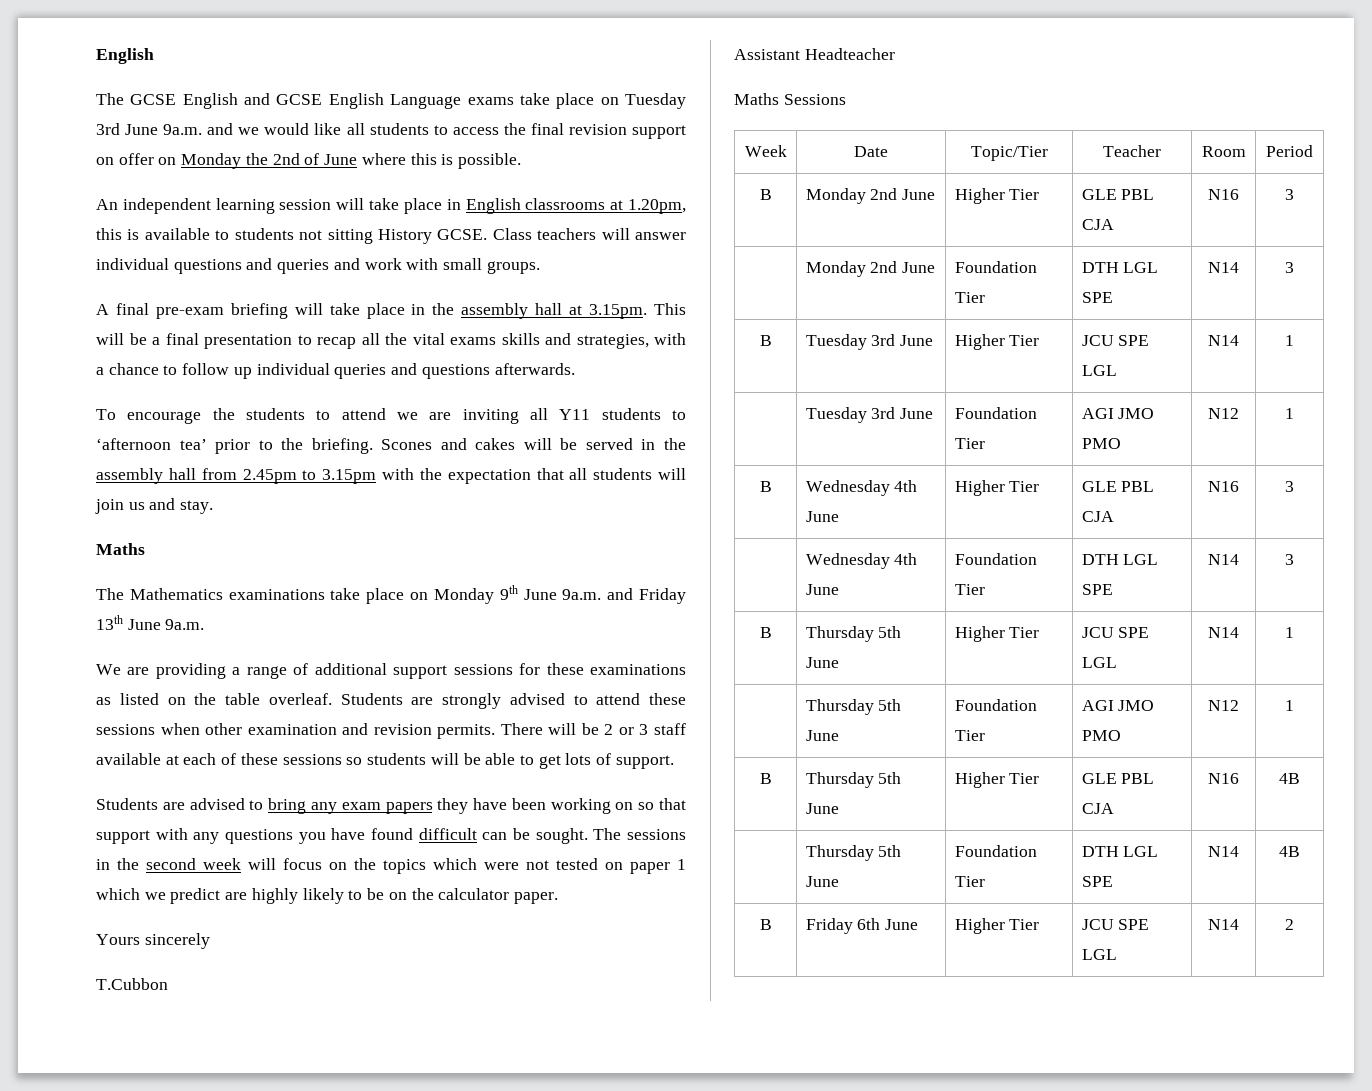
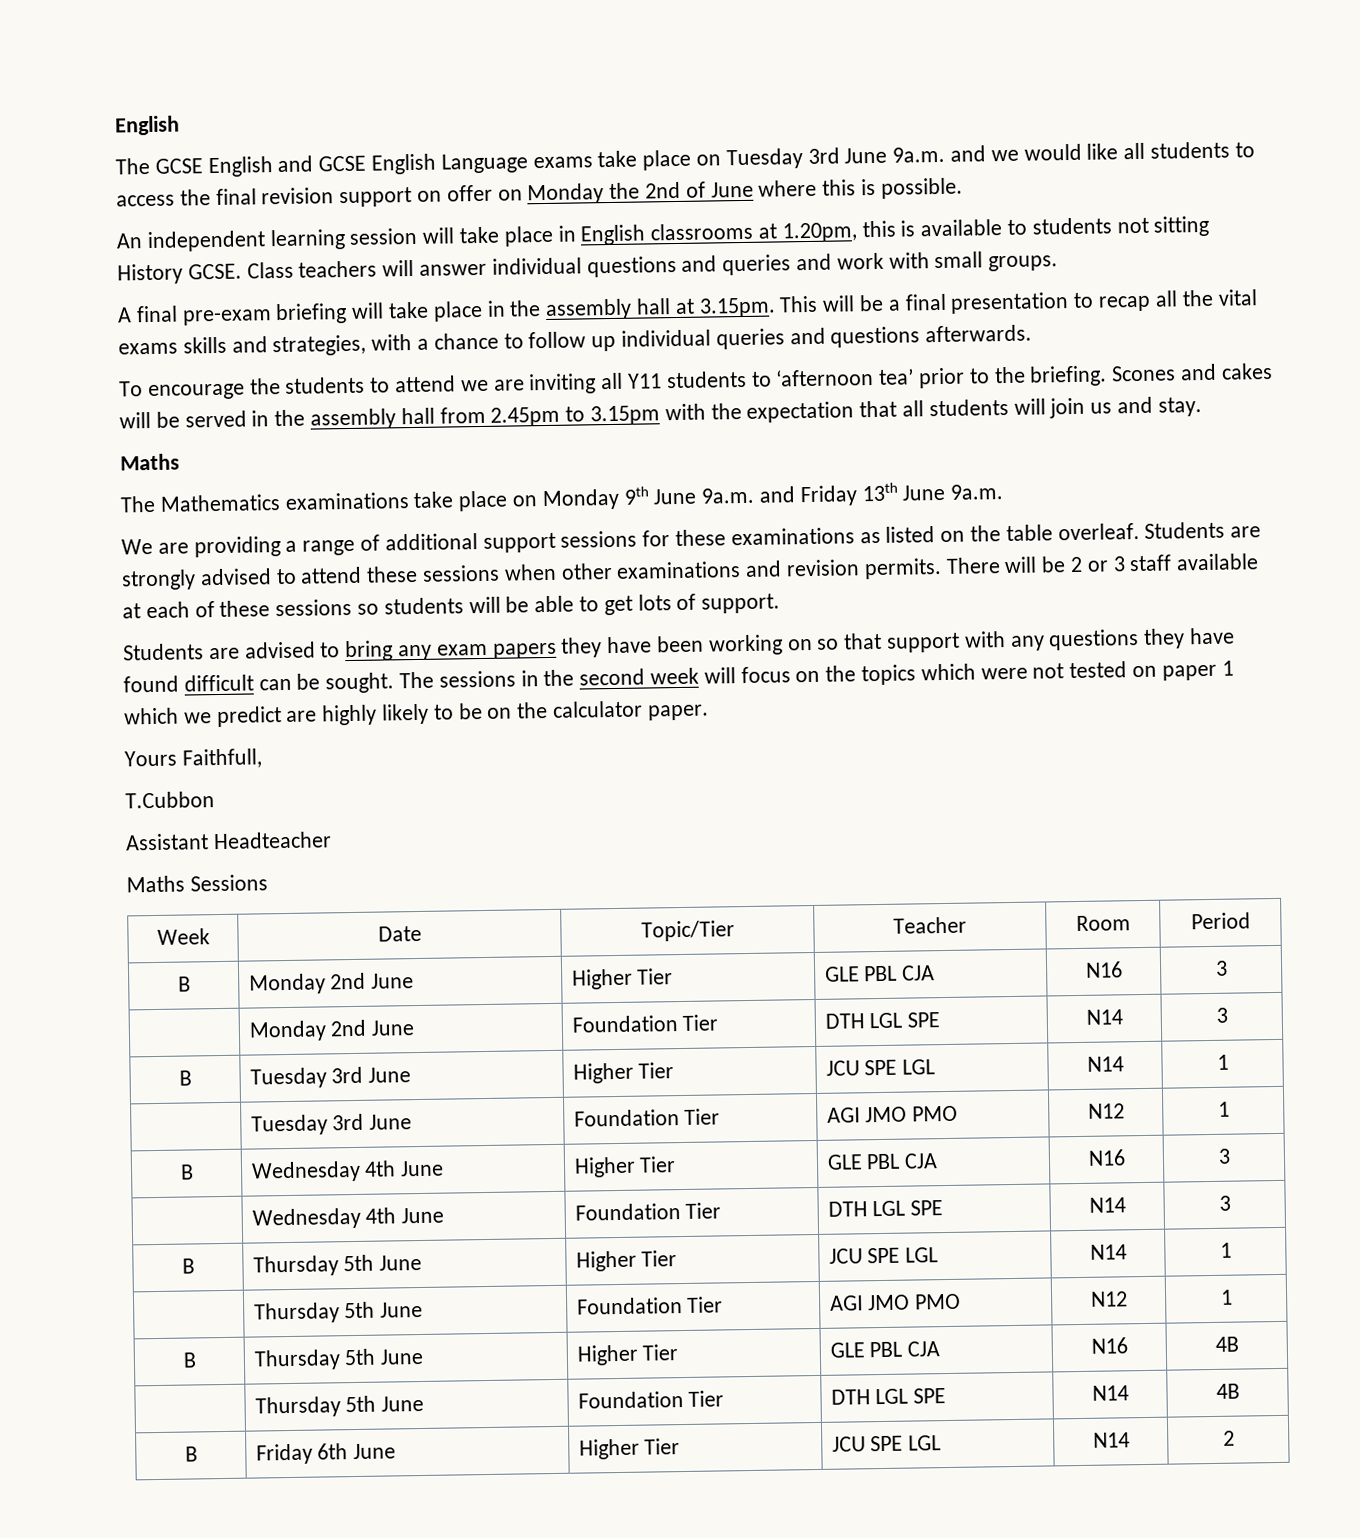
[247,724,337,735] examination -> [616,561,742,579] examinations
[298,832,326,844] you -> [1143,628,1186,649] they
[144,933,210,949] sincerely -> [181,748,262,769] Faithfull,

